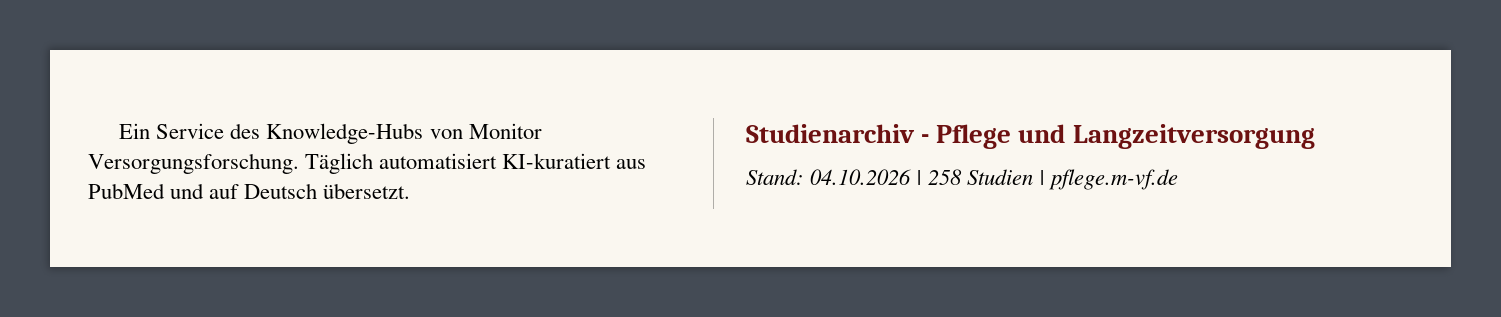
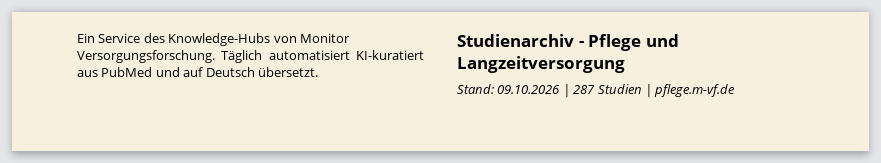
[810,169,963,185] 04.10.2026 | 258 -> [497,84,596,97] 09.10.2026 | 287

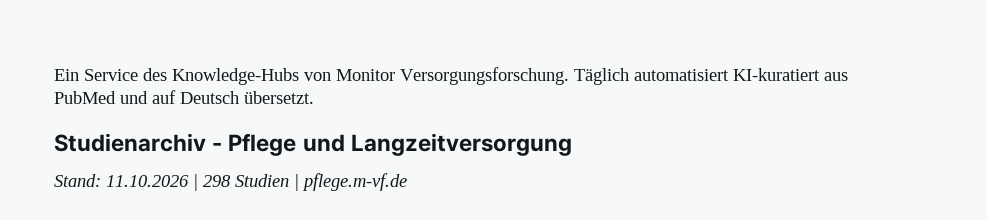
[497,84,596,97] 09.10.2026 | 287 -> [106,174,231,191] 11.10.2026 | 298

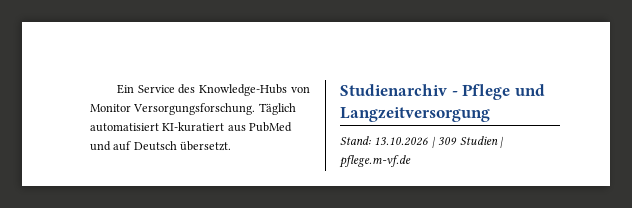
[106,174,231,191] 11.10.2026 | 298 -> [374,136,458,148] 13.10.2026 | 309

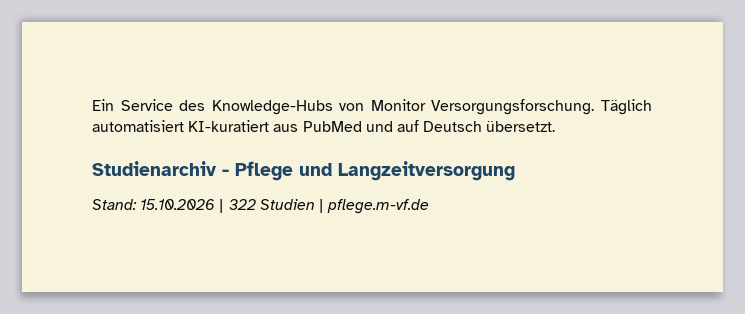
[374,136,458,148] 13.10.2026 | 309 -> [140,199,256,213] 15.10.2026 | 322

